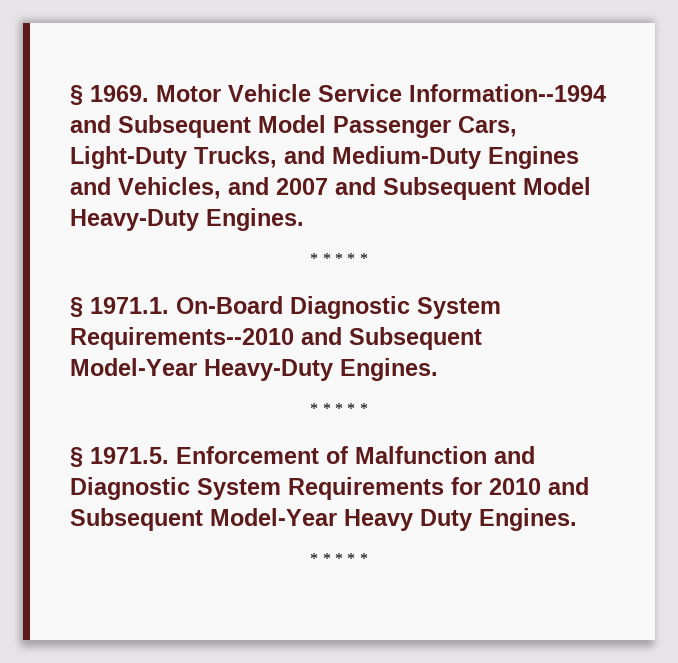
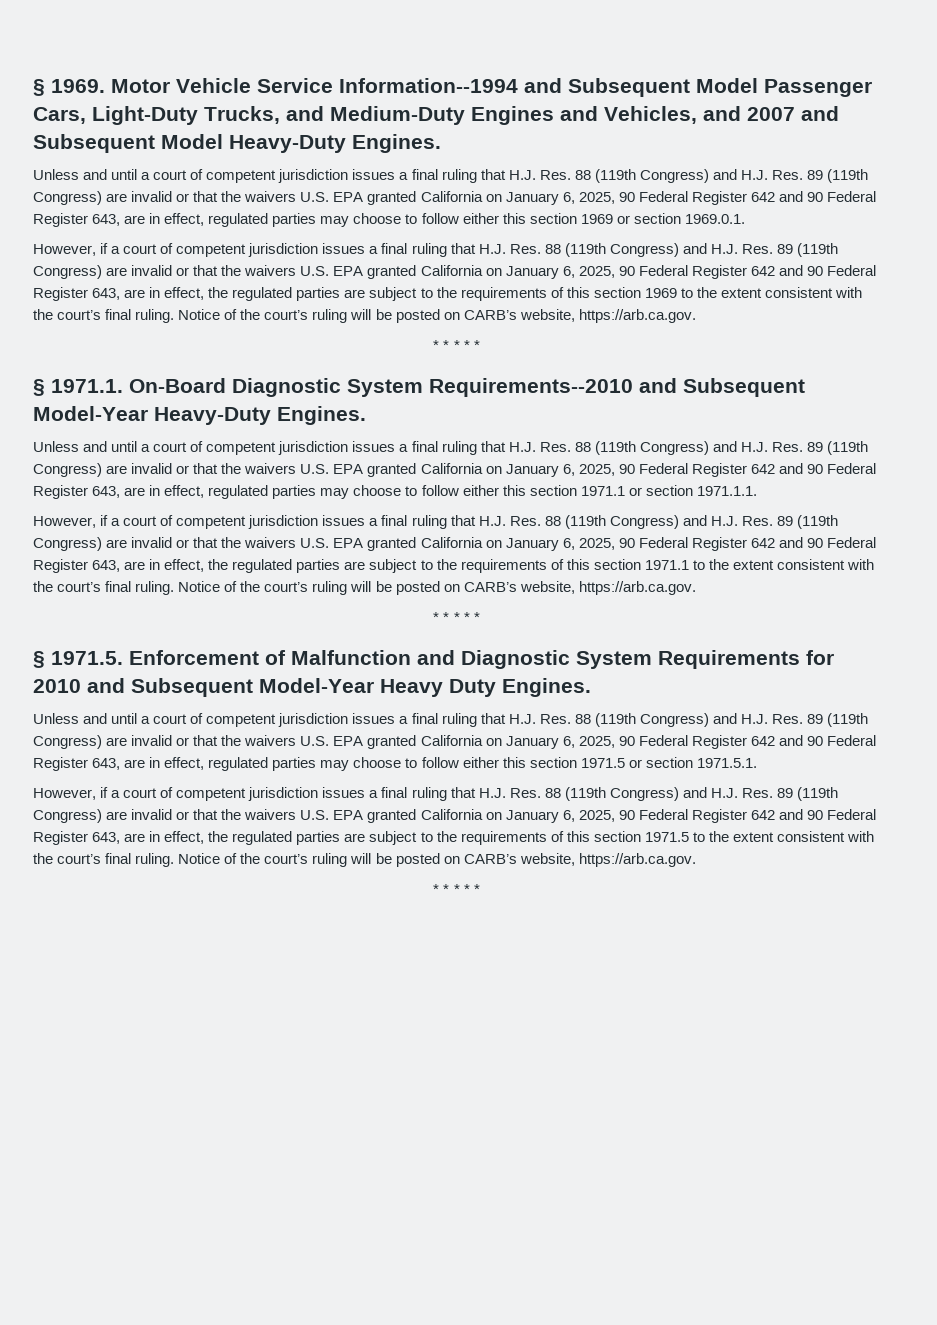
(304, 219) none -> [33,169,869,183] [33,191,877,205] [33,213,745,227] [33,243,839,257] [33,265,877,279] [33,287,863,301] [33,309,696,323] // Unless and until a court of competent jurisdiction issues a final ruling that H.J. Res. 88 (119th Congress) and H.J. Res. 89 (119th Congress) are invalid or that the waivers U.S. EPA granted California on January 6, 2025, 90 Federal Register 642 and 90 Federal Register 643, are in effect, regulated parties may choose to follow either this section 1969 or section 1969.0.1. // However, if a court of competent jurisdiction issues a final ruling that H.J. Res. 88 (119th Congress) and H.J. Res. 89 (119th Congress) are invalid or that the waivers U.S. EPA granted California on January 6, 2025, 90 Federal Register 642 and 90 Federal Register 643, are in effect, the regulated parties are subject to the requirements of this section 1969 to the extent consistent with the court’s final ruling. Notice of the court’s ruling will be posted on CARB’s website, https://arb.ca.gov.
(438, 369) none -> [33,441,869,455] [33,463,877,477] [33,485,757,499] [33,515,839,529] [33,537,877,551] [33,559,875,573] [33,581,696,595] // Unless and until a court of competent jurisdiction issues a final ruling that H.J. Res. 88 (119th Congress) and H.J. Res. 89 (119th Congress) are invalid or that the waivers U.S. EPA granted California on January 6, 2025, 90 Federal Register 642 and 90 Federal Register 643, are in effect, regulated parties may choose to follow either this section 1971.1 or section 1971.1.1. // However, if a court of competent jurisdiction issues a final ruling that H.J. Res. 88 (119th Congress) and H.J. Res. 89 (119th Congress) are invalid or that the waivers U.S. EPA granted California on January 6, 2025, 90 Federal Register 642 and 90 Federal Register 643, are in effect, the regulated parties are subject to the requirements of this section 1971.1 to the extent consistent with the court’s final ruling. Notice of the court’s ruling will be posted on CARB’s website, https://arb.ca.gov.
(577, 519) none -> [33,713,869,727] [33,735,877,749] [33,757,757,771] [33,787,839,801] [33,809,877,823] [33,831,875,845] [33,853,696,867] // Unless and until a court of competent jurisdiction issues a final ruling that H.J. Res. 88 (119th Congress) and H.J. Res. 89 (119th Congress) are invalid or that the waivers U.S. EPA granted California on January 6, 2025, 90 Federal Register 642 and 90 Federal Register 643, are in effect, regulated parties may choose to follow either this section 1971.5 or section 1971.5.1. // However, if a court of competent jurisdiction issues a final ruling that H.J. Res. 88 (119th Congress) and H.J. Res. 89 (119th Congress) are invalid or that the waivers U.S. EPA granted California on January 6, 2025, 90 Federal Register 642 and 90 Federal Register 643, are in effect, the regulated parties are subject to the requirements of this section 1971.5 to the extent consistent with the court’s final ruling. Notice of the court’s ruling will be posted on CARB’s website, https://arb.ca.gov.

